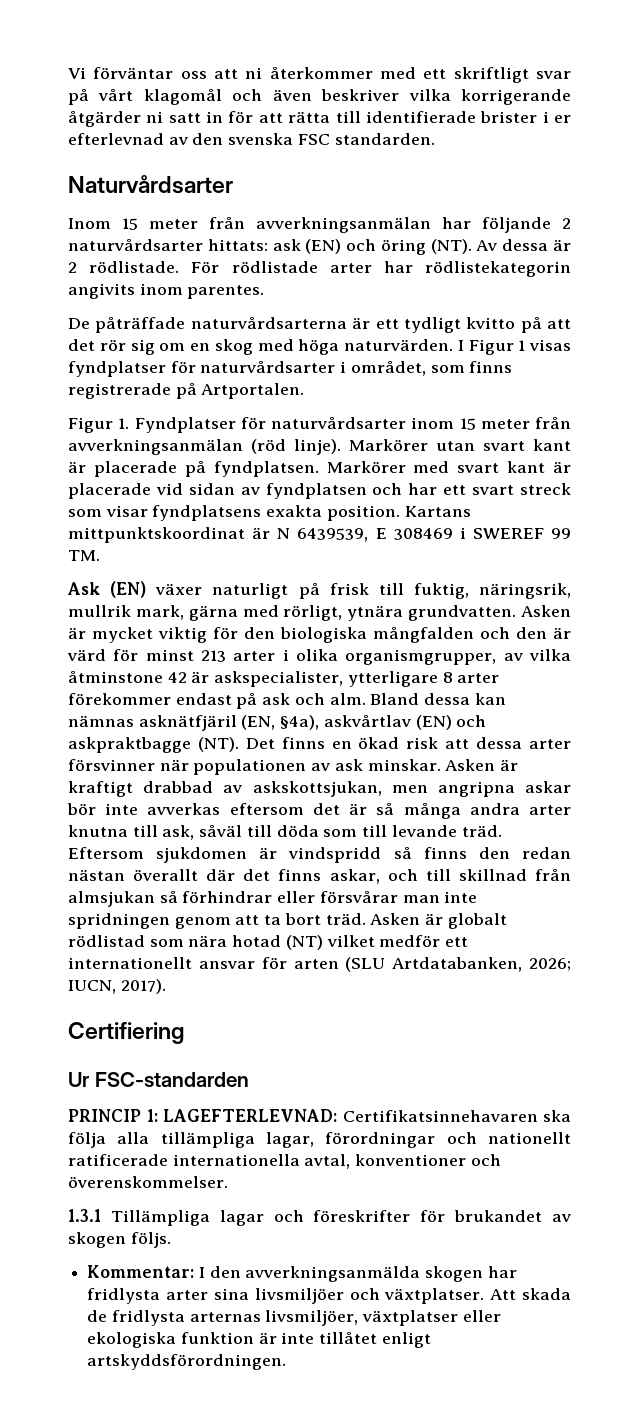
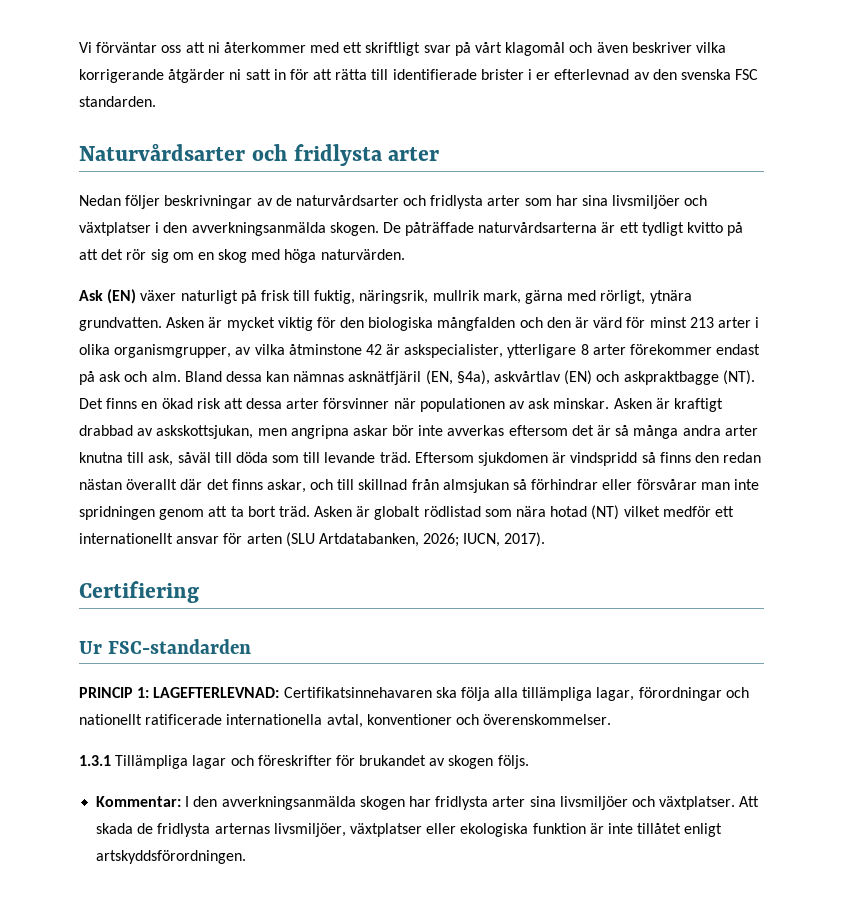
[68,217,571,233] [68,239,571,255] [68,261,571,277] [68,283,265,299] // Inom 15 meter från avverkningsanmälan har följande 2 naturvårdsarter hittats: ask (EN) och öring (NT). Av dessa är 2 rödlistade. För rödlistade arter har rödlistekategorin angivits inom parentes. // -> [251,144,440,166] [79,195,708,209] [79,222,379,236] och fridlysta arter // Nedan följer beskrivningar av de naturvårdsarter och fridlysta arter som har sina livsmiljöer och växtplatser i den avverkningsanmälda skogen.
[457,339,571,355] [68,361,513,377] [68,383,305,399] [68,417,571,433] [68,439,571,455] [68,461,571,477] [68,483,572,499] [68,505,471,521] [68,527,571,543] [68,550,100,561] I Figur 1 visas fyndplatser för naturvårdsarter i området, som finns registrerade på Artportalen. // Figur 1. Fyndplatser för naturvårdsarter inom 15 meter från avverkningsanmälan (röd linje). Markörer utan svart kant är placerade på fyndplatsen. Markörer med svart kant är placerade vid sidan av fyndplatsen och har ett svart streck som visar fyndplatsens exakta position. Kartans mittpunktskoordinat är N 6439539, E 308469 i SWEREF 99 TM. -> (405, 254) none

